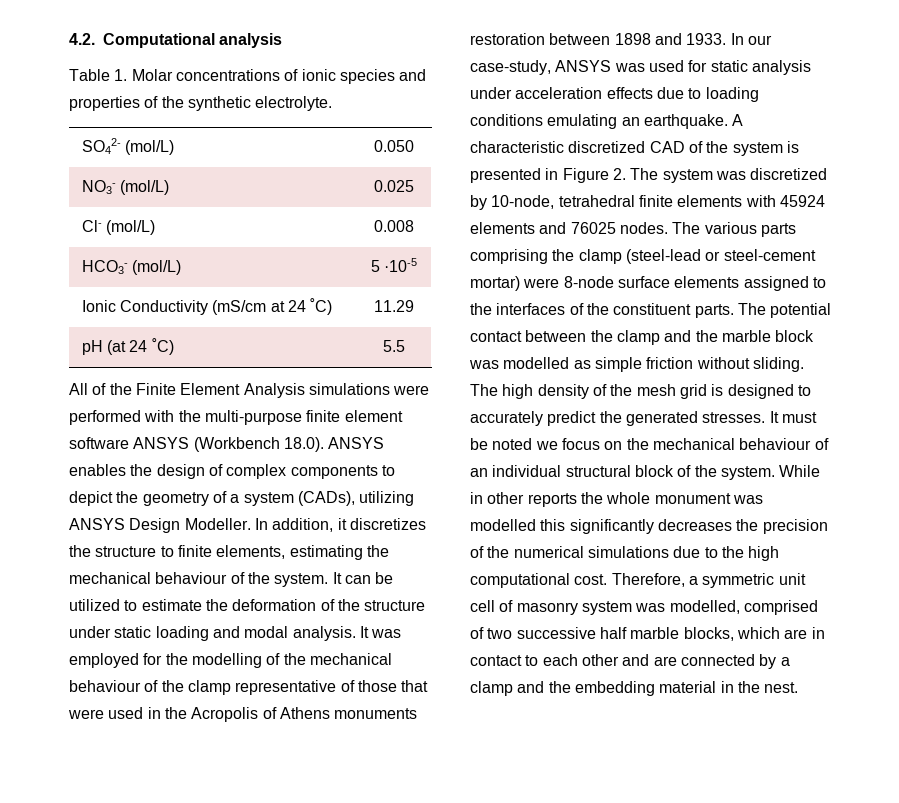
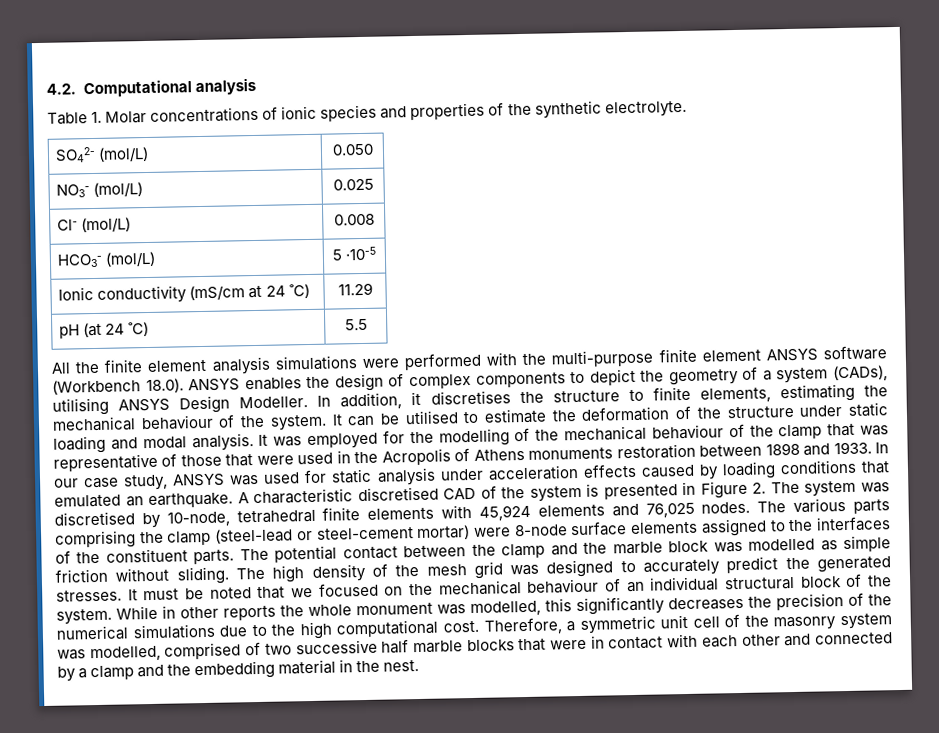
[120,300,209,315] Conductivity -> [97,285,188,304] conductivity
[92,383,305,398] of the Finite Element Analysis -> [75,356,271,375] the finite element analysis
[69,437,190,449] software ANSYS -> [765,345,887,362] ANSYS software
[359,491,415,506] utilizing -> [52,397,109,416] utilising
[349,518,426,530] discretizes -> [430,390,511,405] discretises
[69,599,120,611] utilized -> [404,410,459,425] utilised
(231, 687) none -> [827,423,890,437] that was
[470,60,551,75] case-study, -> [84,474,169,491] case study,
[656,87,759,102] [470,114,618,129] due to loading conditions emulating -> [640,459,890,480] [54,494,121,508] caused by loading conditions that emulated
[568,141,646,153] discretized -> [357,486,439,502] discretised
[750,168,828,180] discretized -> [54,511,135,526] discretised
[779,195,825,207] 45924 -> [479,504,532,521] 45,924
[570,222,616,234] 76025 -> [645,502,695,518] 76,025
[711,384,724,396] is -> [510,564,540,576] was
[535,438,600,450] we focus -> [257,582,379,600] that we focused
[470,519,536,531] modelled -> [470,600,541,617] modelled,
(514, 606) none -> [744,615,769,627] the
[683,627,808,641] blocks, which are -> [466,638,588,652] blocks that were
[525,655,539,666] to -> [667,633,699,648] with
[653,656,677,666] are -> (812, 640) none

